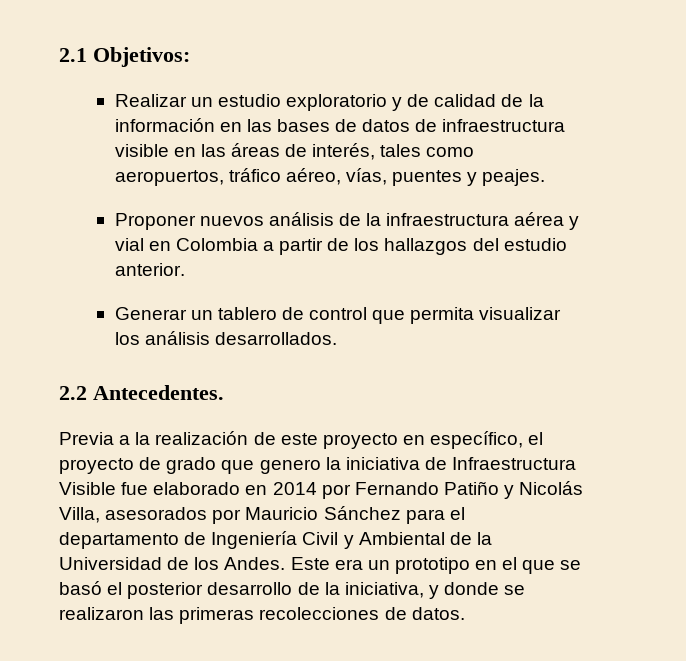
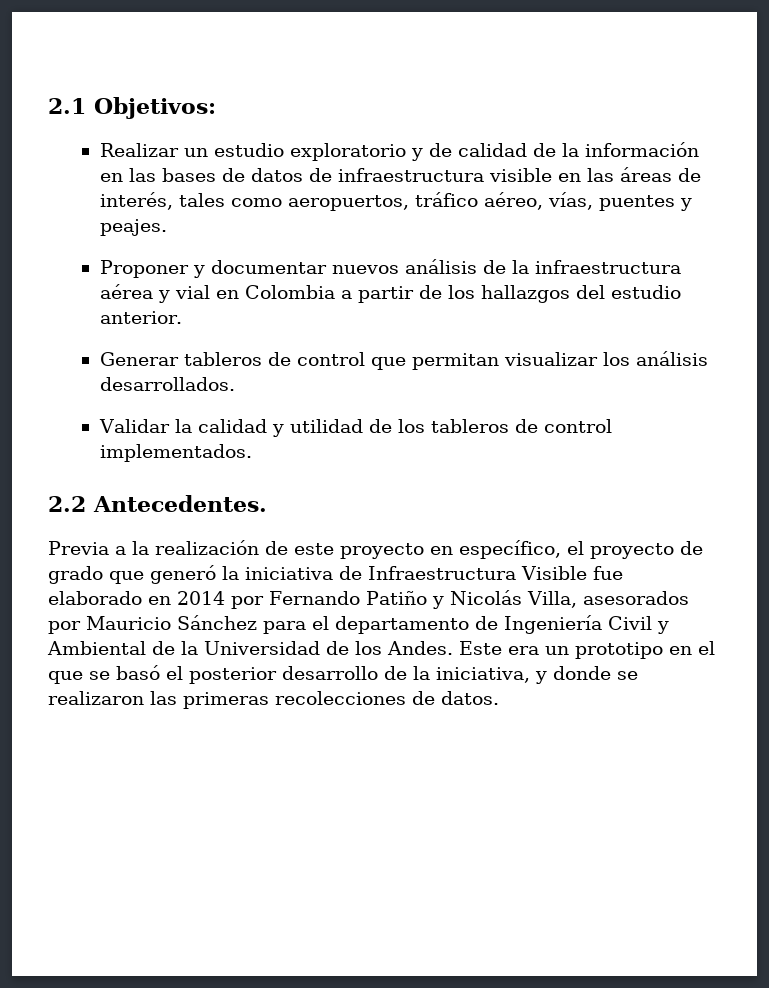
(196, 221) none -> [192,260,327,278] y documentar
[190,307,277,320] un tablero -> [183,352,262,366] tableros
[410,307,475,324] permita -> [411,353,499,370] permitan
(337, 338) none -> [98,419,612,437] [99,444,252,462] // Validar la calidad y utilidad de los tableros de control implementados.
[259,459,321,474] genero -> [150,565,216,584] generó

